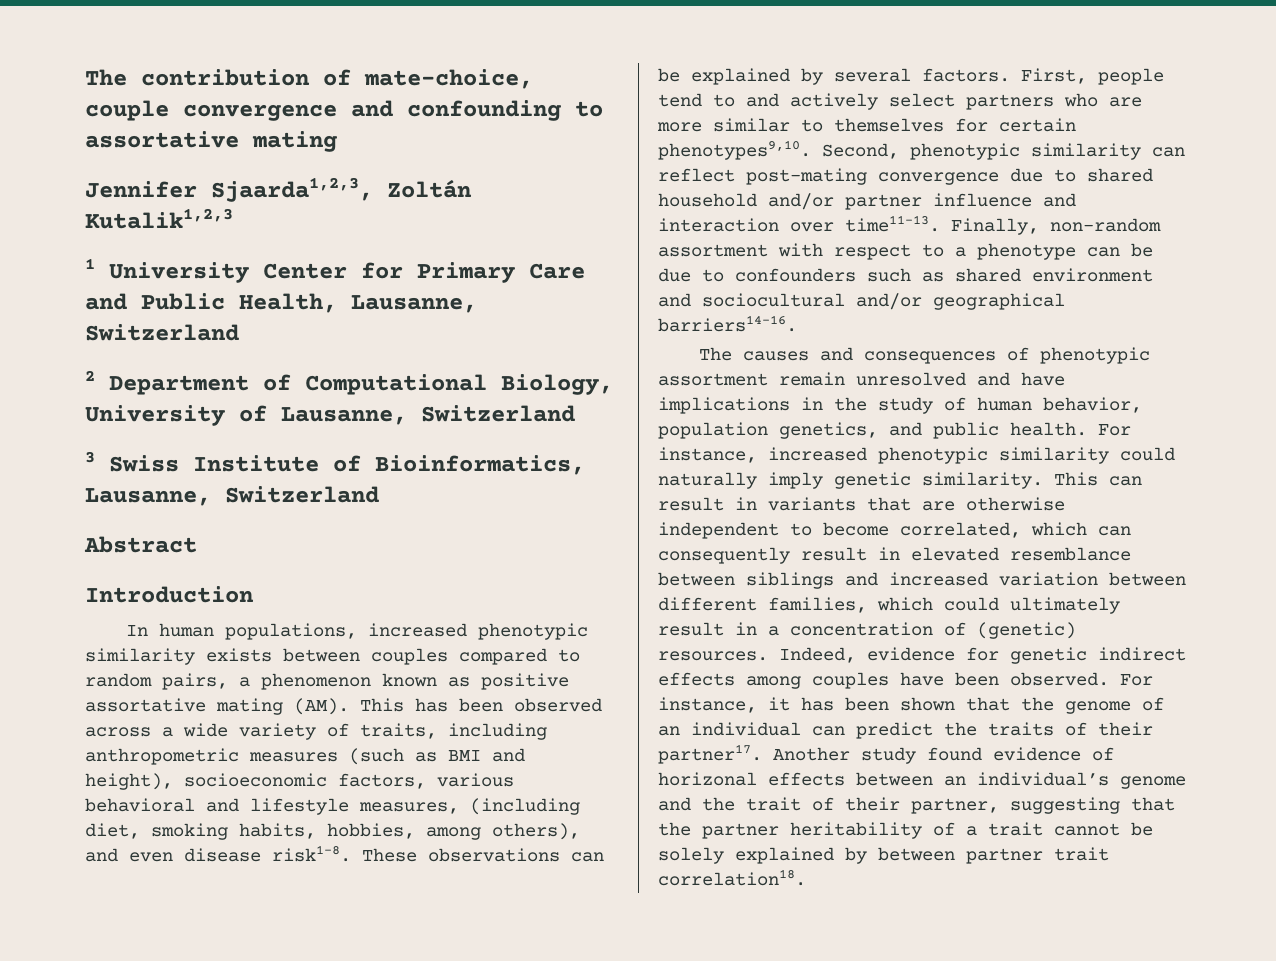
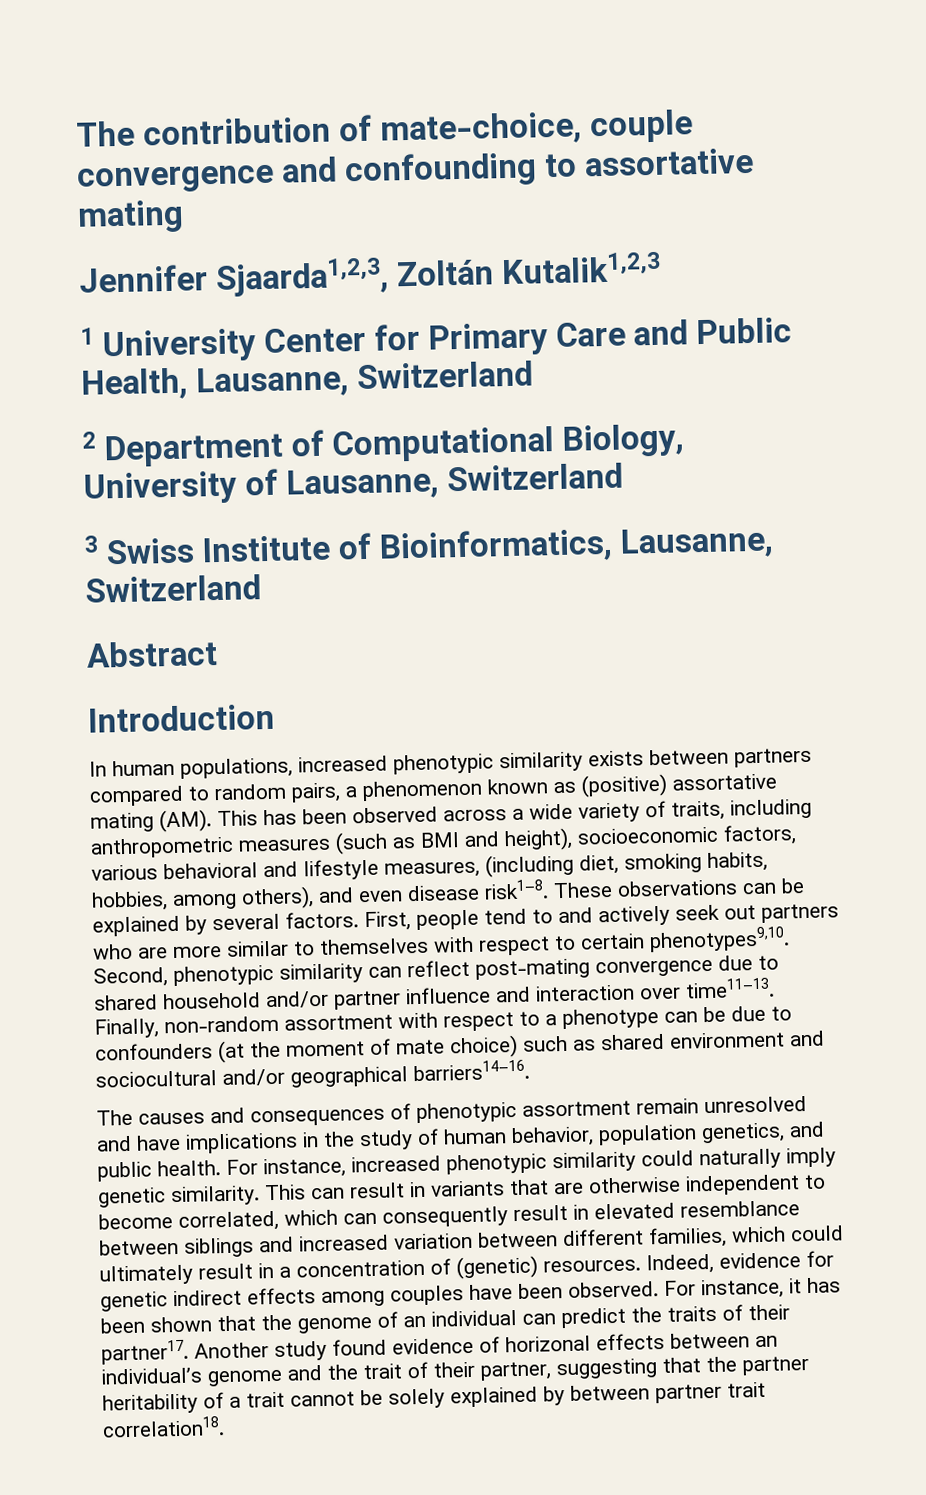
[371,648,448,665] couples -> [734,747,812,768] partners
[481,673,569,690] positive -> [581,773,668,798] (positive)
[889,93,955,107] select -> [675,904,756,921] seek out
[955,118,988,132] for -> [433,935,576,956] with respect to
(856, 275) none -> [217,1034,518,1064] (at the moment of mate choice)

